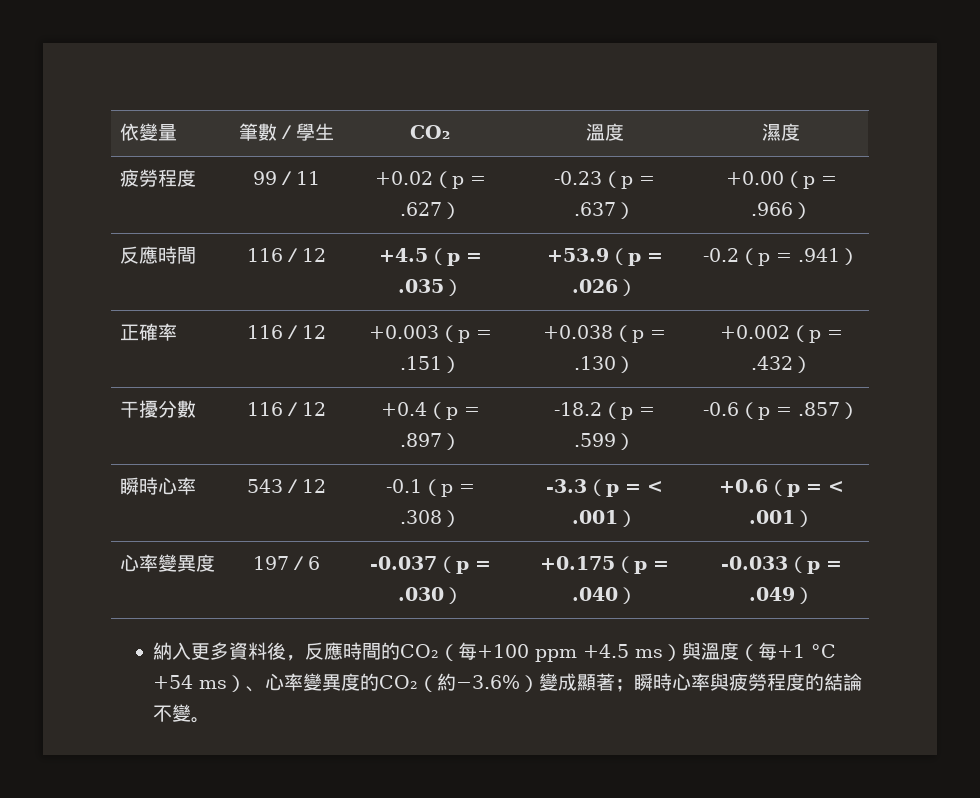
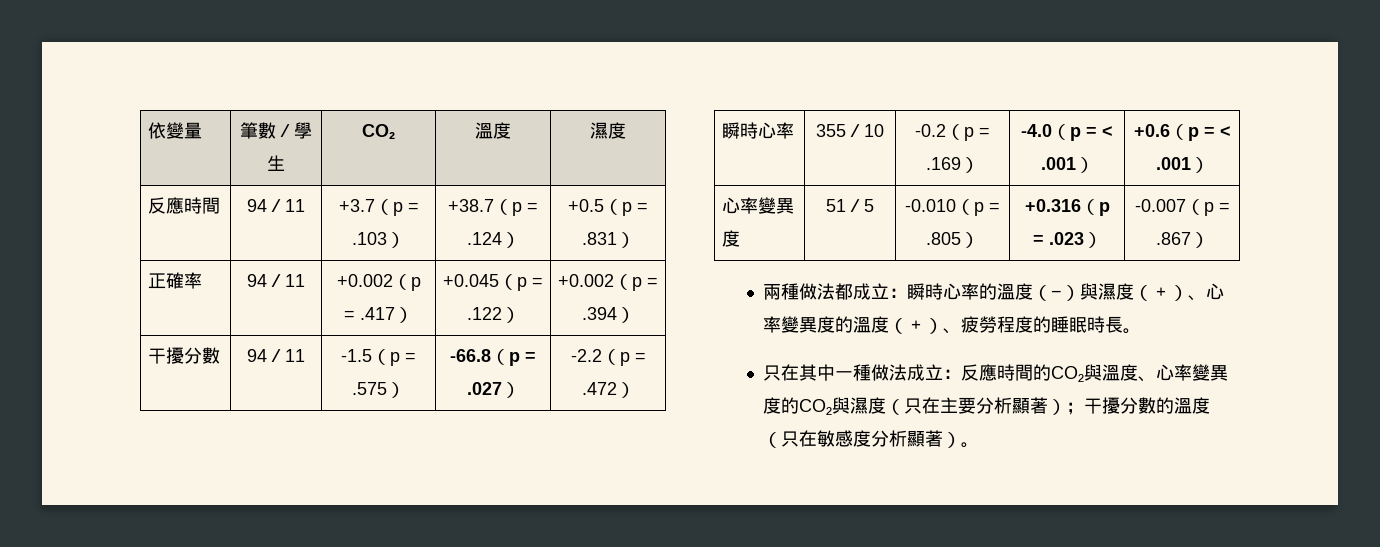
[119,169,196,187] [252,171,320,185] [374,171,486,189] [399,202,461,219] [554,171,655,189] [574,202,635,219] [725,171,837,189] [750,202,812,219] // 疲勞程度 | 99／11 | +0.02（p = .627） | -0.23（p = .637） | +0.00（p = .966） -> (626, 130) none
[246,248,326,262] [378,248,482,266] [397,279,463,296] [546,248,663,266] [572,279,637,296] [703,248,840,266] 116／12 | +4.5（p = .035） | +53.9（p = .026） | -0.2（p = .941 -> [247,199,305,212] [338,199,419,216] [352,232,405,248] [448,199,538,216] [466,232,520,248] [568,199,648,216] [581,232,617,245] 94／11 | +3.7（p = .103） | +38.7（p = .124） | +0.5（p = .831
[246,325,326,339] [368,325,492,343] [399,356,461,373] [543,325,666,343] [574,356,616,370] 116／12 | +0.003（p = .151） | +0.038（p = .130 -> [247,274,305,287] [336,274,421,291] [344,307,413,323] [443,274,543,291] [466,307,502,320] 94／11 | +0.002（p = .417） | +0.045（p = .122
[750,356,793,370] .432 -> [581,307,617,320] .394
[246,402,326,416] [380,402,480,420] [399,433,461,450] [554,402,655,420] [574,433,635,450] [703,402,840,420] 116／12 | +0.4（p = .897） | -18.2（p = .599） | -0.6（p = .857 -> [247,349,305,362] [341,349,417,366] [352,382,405,398] [450,349,536,366] [466,382,520,398] [570,349,646,366] [581,382,617,395] 94／11 | -1.5（p = .575） | -66.8（p = .027） | -2.2（p = .472
[246,479,326,493] [385,479,475,497] [399,510,461,527] [546,479,587,493] 543／12 | -0.1（p = .308） | -3.3 -> [816,124,884,137] [915,124,990,141] [926,157,979,173] [1021,124,1052,137] 355／10 | -0.2（p = .169） | -4.0
[252,556,320,570] [369,556,491,574] [397,587,463,604] [540,556,669,574] [572,587,637,604] [720,556,842,574] [748,587,814,604] [153,642,837,662] [153,673,863,692] [153,704,192,722] 197／6 | -0.037（p = .030） | +0.175（p = .040） | -0.033（p = .049） // 納入更多資料後，反應時間的CO₂（每+100 ppm +4.5 ms）與溫度（每+1 °C +54 ms）、心率變異度的CO₂（約−3.6%）變成顯著；瞬時心率與疲勞程度的結論不變 -> [826,199,874,212] [905,199,1000,216] [926,232,979,248] [1024,199,1110,216] [1032,232,1102,248] [1134,199,1230,216] [1155,232,1209,248] [763,283,1225,301] [763,316,1142,334] [763,364,1229,382] [763,397,1211,415] [763,430,962,448] 51／5 | -0.010（p = .805） | +0.316（p = .023） | -0.007（p = .867） // 兩種做法都成立：瞬時心率的溫度（−）與濕度（＋）、心率變異度的溫度（＋）、疲勞程度的睡眠時長。 // 只在其中一種做法成立：反應時間的CO₂與溫度、心率變異度的CO₂與濕度（只在主要分析顯著）；干擾分數的溫度（只在敏感度分析顯著）

